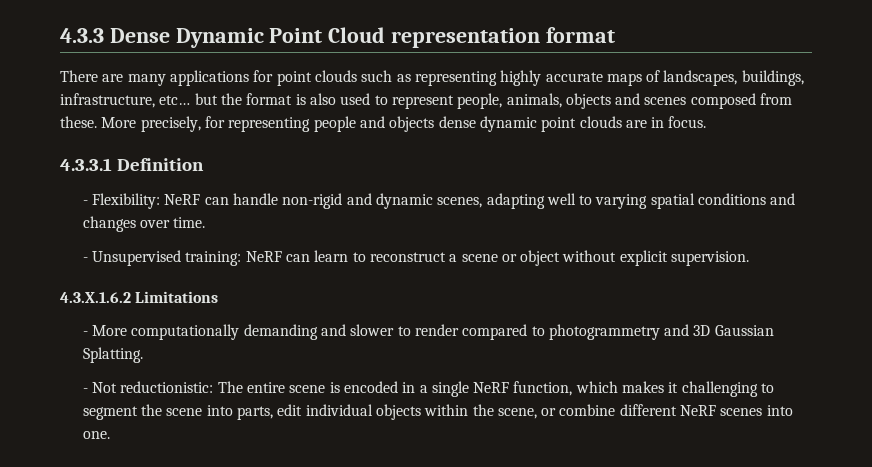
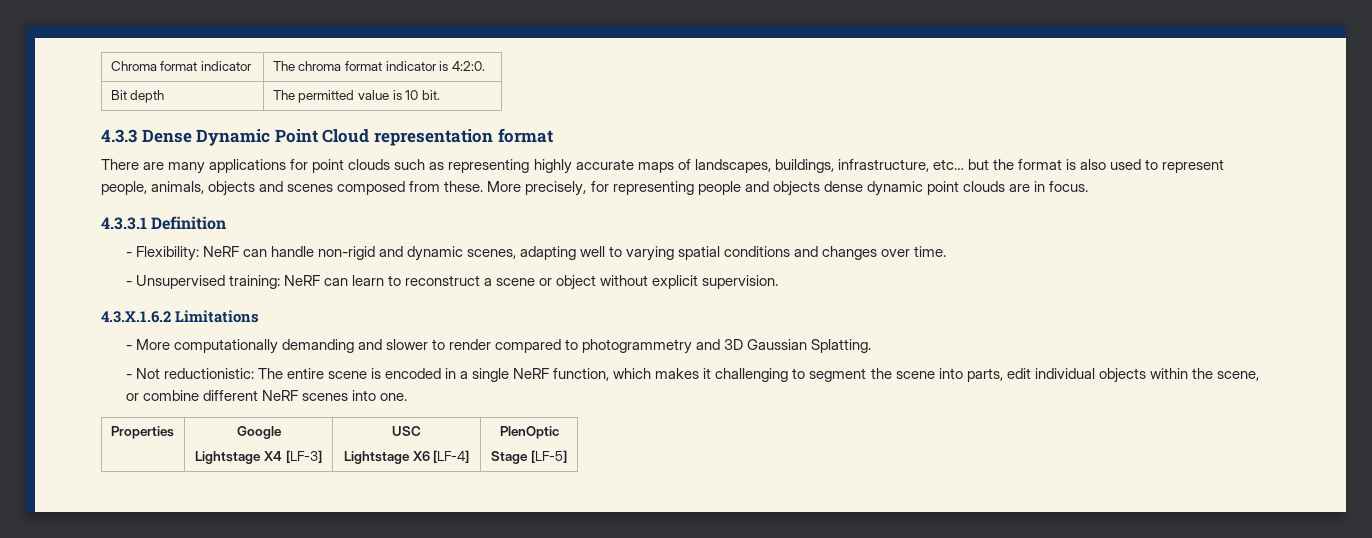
(60, 35) none -> [110,61,252,71] [272,61,485,71] [110,90,165,103] [272,90,440,103] Chroma format indicator | The chroma format indicator is 4:2:0. // Bit depth | The permitted value is 10 bit. //
(110, 435) none -> [110,426,174,439] [236,426,282,439] [195,450,322,464] [392,426,421,436] [343,450,470,464] [499,426,559,439] [491,450,567,464] // Properties | Google // Lightstage X4 [LF-3] | USC // Lightstage X6 [LF-4] | PlenOptic // Stage [LF-5]

